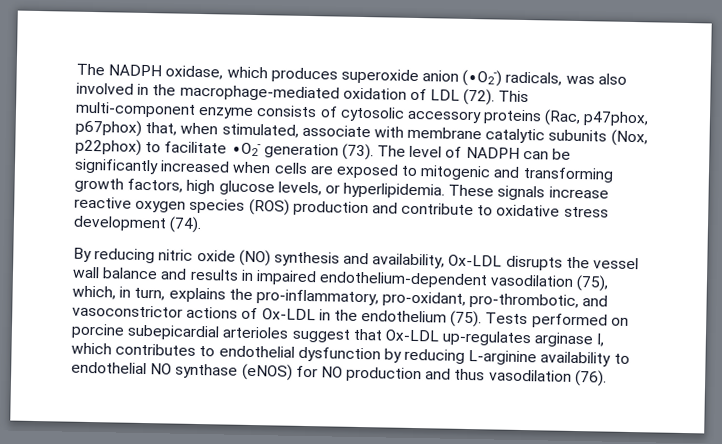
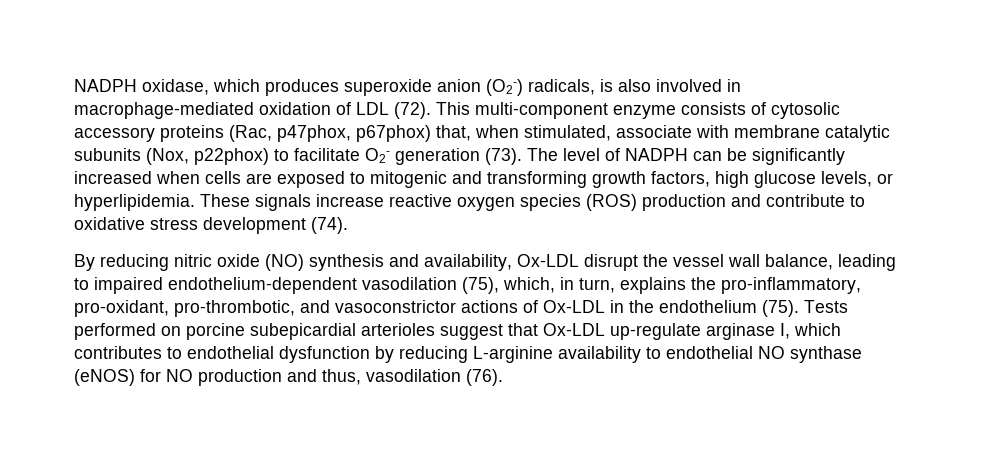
[76,63,105,76] The -> (74, 85) none
[462,69,595,87] (∙O2-) radicals, was -> [486,79,613,96] (O2-) radicals, is
[152,84,177,96] the -> (741, 85) none
[230,142,261,157] ∙O2- -> [365,148,390,163] O2-
[505,255,563,271] disrupts -> [584,254,638,271] disrupt
[102,267,254,282] balance and results in -> [765,254,896,271] [74,278,89,290] balance, leading to
[442,330,532,347] up-regulates -> [610,323,701,340] up-regulate
[454,368,486,381] thus -> [322,369,361,385] thus,

